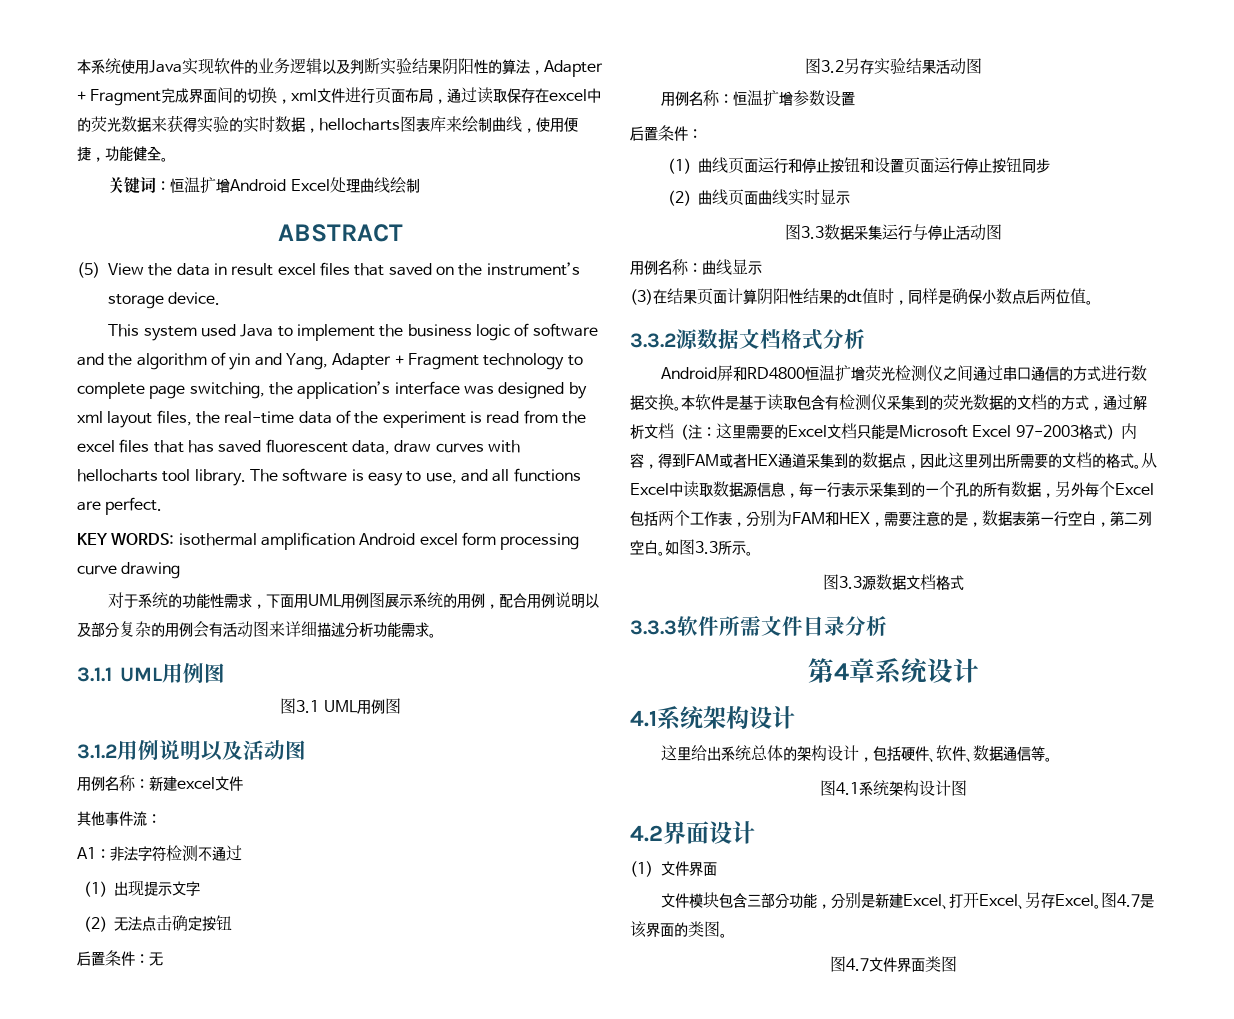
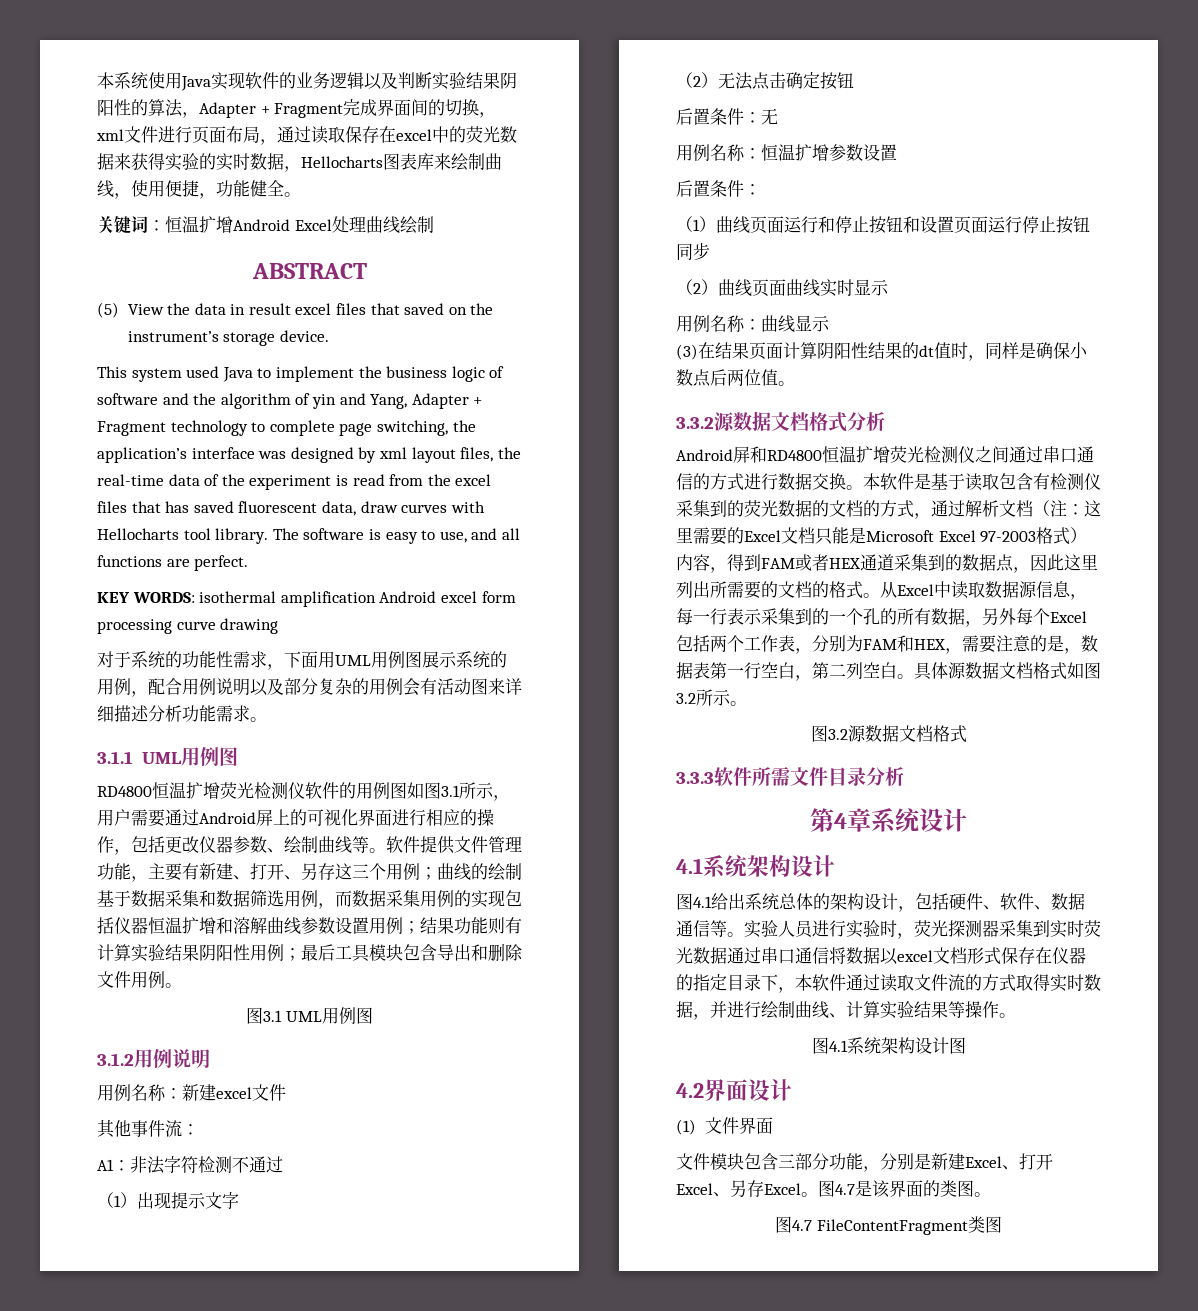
[319,118,400,131] hellocharts -> [301,156,383,168] Hellocharts
[77,469,158,482] hellocharts -> [97,528,179,540] Hellocharts
(225, 673) none -> [97,782,510,801] [97,809,494,827] [97,836,522,855] [97,863,522,882] [97,890,522,909] [97,917,522,935] [97,943,523,962] [97,971,182,988] // RD4800恒温扩增荧光检测仪软件的用例图如图3.1所示，用户需要通过Android屏上的可视化界面进行相应的操作，包括更改仪器参数、绘制曲线等。软件提供文件管理功能，主要有新建、打开、另存这三个用例；曲线的绘制基于数据采集和数据筛选用例，而数据采集用例的实现包括仪器恒温扩增和溶解曲线参数设置用例；结果功能则有计算实验结果阴阳性用例；最后工具模块包含导出和删除文件用例。
[201,740,306,761] 以及活动图 -> (210, 1058) none
[805,58,982,75] // 图3.2另存实验结果活动图 -> (778, 116) none
[785,224,1002,241] // 图3.3数据采集运行与停止活动图 -> (889, 287) none
[665,539,718,555] 如图3.3 -> [914,662,1101,680] [676,693,696,704] 具体源数据文档格式如图3.2
[839,576,862,589] 3.3 -> [827,729,848,740] 3.2
[661,745,692,761] 这里 -> [676,893,712,910] 图4.1
(1053, 759) none -> [744,920,1101,939] [676,947,1086,965] [676,974,1101,993] [676,1001,1016,1020] 实验人员进行实验时，荧光探测器采集到实时荧光数据通过串口通信将数据以excel文档形式保存在仪器的指定目录下，本软件通过读取文件流的方式取得实时数据，并进行绘制曲线、计算实验结果等操作。
[869,957,925,972] 文件界面 -> [816,1219,968,1235] FileContentFragment

